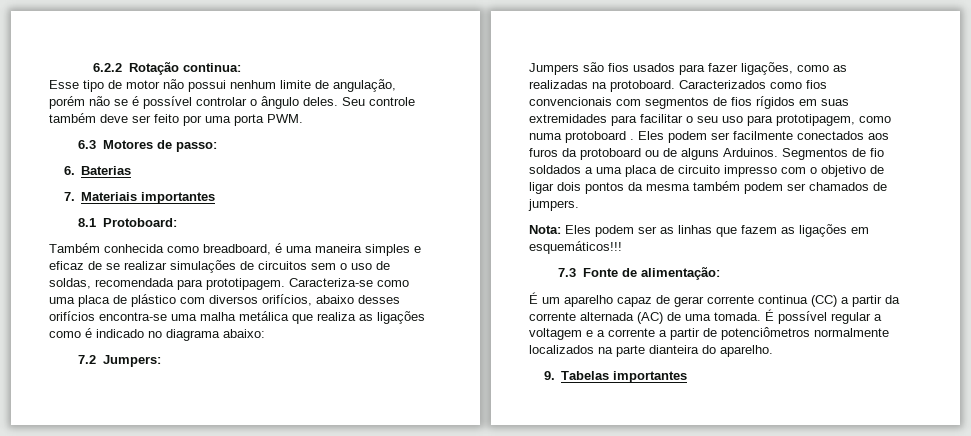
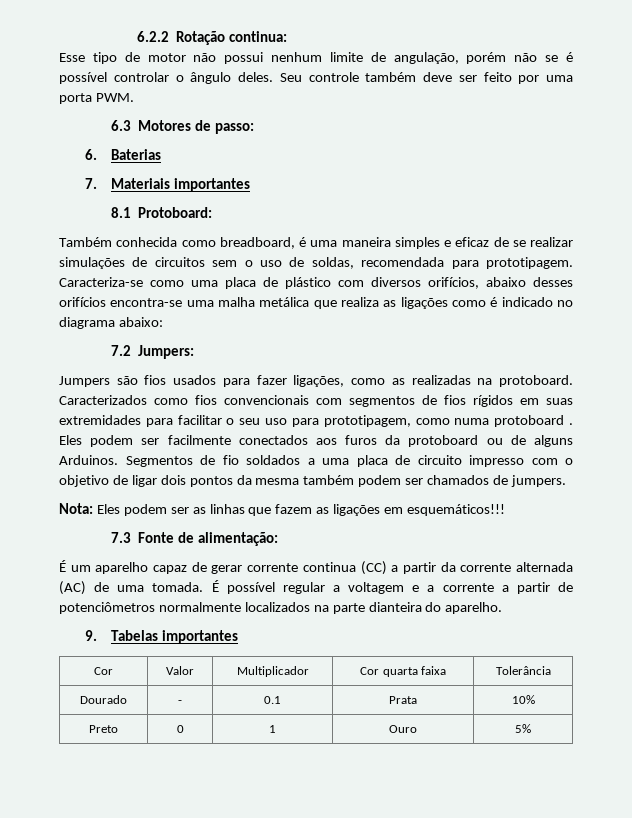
(688, 377) none -> [94,667,113,675] [166,666,194,675] [236,666,309,677] [359,666,447,677] [495,666,551,675] [80,695,127,704] [178,700,182,704] [264,696,281,704] [389,696,417,704] [511,695,535,704] [89,725,118,733] [176,725,184,733] [269,725,276,733] [389,725,417,733] [515,724,531,733] // Cor | Valor | Multiplicador | Cor quarta faixa | Tolerância // Dourado | - | 0.1 | Prata | 10% // Preto | 0 | 1 | Ouro | 5%

